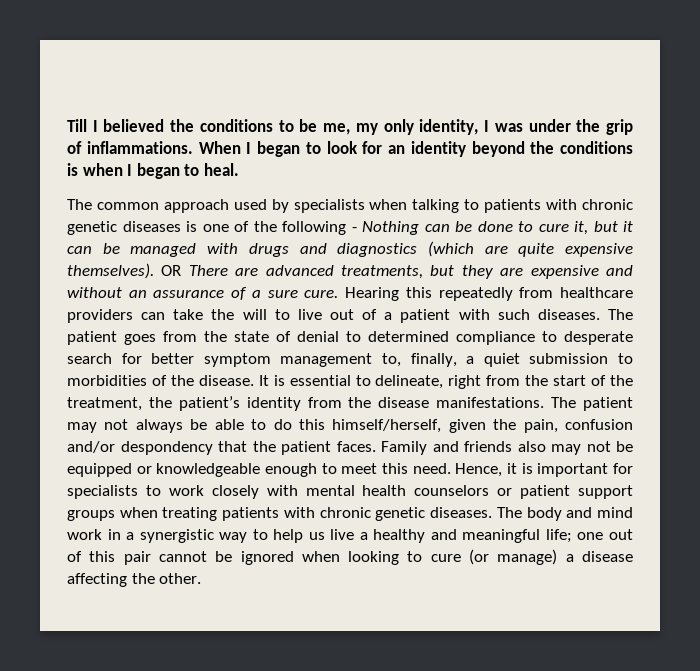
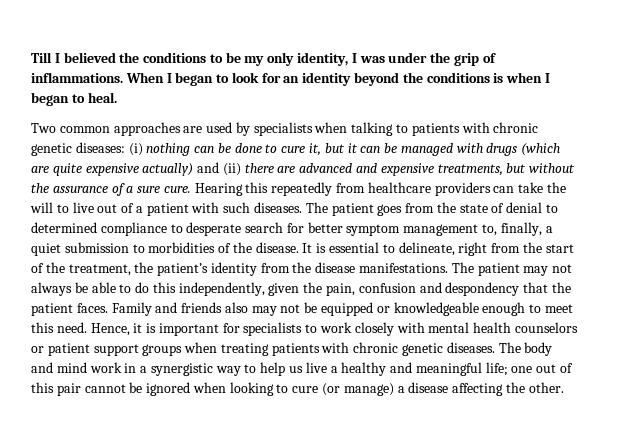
[323,123,351,135] me, -> (241, 57) none
[67,199,229,213] The common approach -> [31,122,203,136] Two common approaches are
[122,221,419,235] diseases is one of the following - Nothing -> [75,142,191,156] diseases: (i) nothing
[299,243,418,257] and diagnostics -> (518, 149) none
[67,263,633,279] [67,287,147,298] themselves). OR There are advanced treatments, but they are expensive and without an -> [142,162,576,176] [31,183,49,193] actually) and (ii) there are advanced and expensive treatments, but without the
[332,419,442,433] himself/herself, -> [178,282,265,296] independently,
[67,441,115,453] and/or -> [419,282,442,293] and

